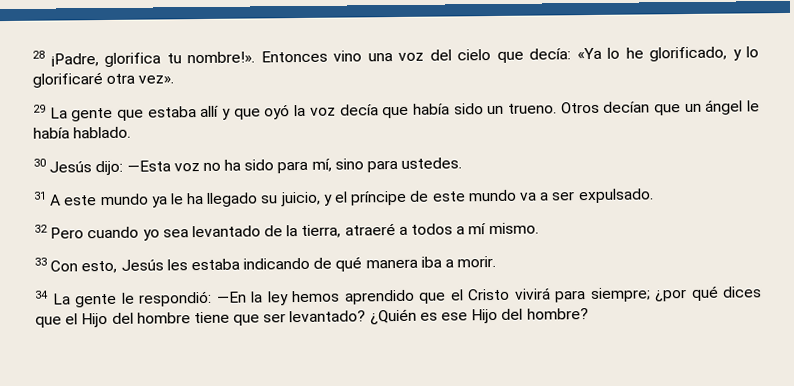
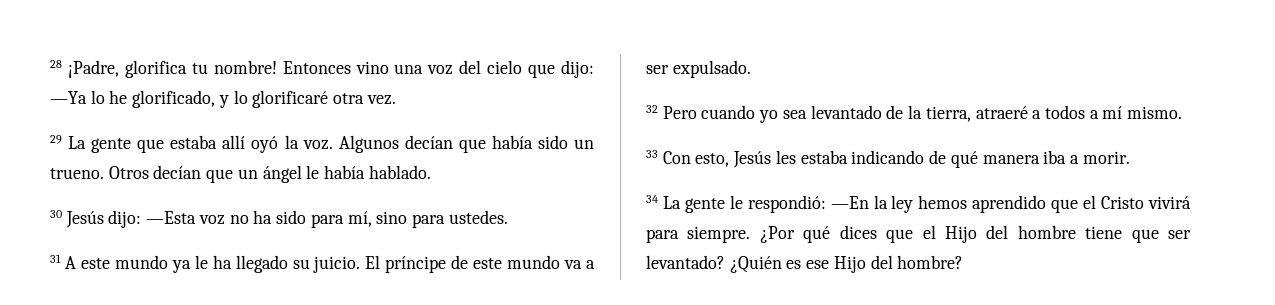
[187,51,255,64] nombre!». -> [213,60,277,74] nombre!
[529,47,602,60] decía: «Ya -> [561,60,594,78] [50,91,87,104] dijo: —Ya
[138,75,175,84] vez». -> [366,95,396,105] vez.
[222,104,379,120] y que oyó la voz decía -> [251,135,453,153] oyó la voz. Algunos decían
[279,191,349,207] juicio, y el -> [313,255,381,273] juicio. El
[589,287,687,303] siempre; ¿por -> [687,226,795,243] siempre. ¿Por

